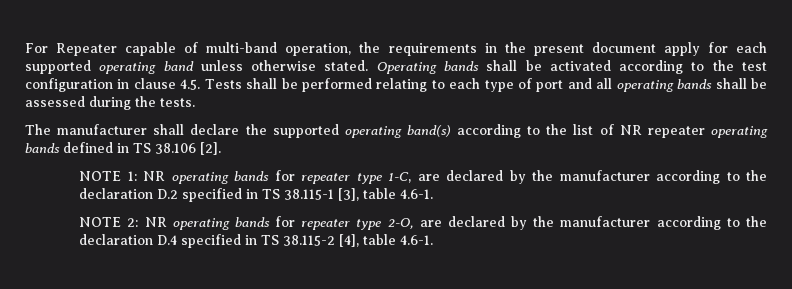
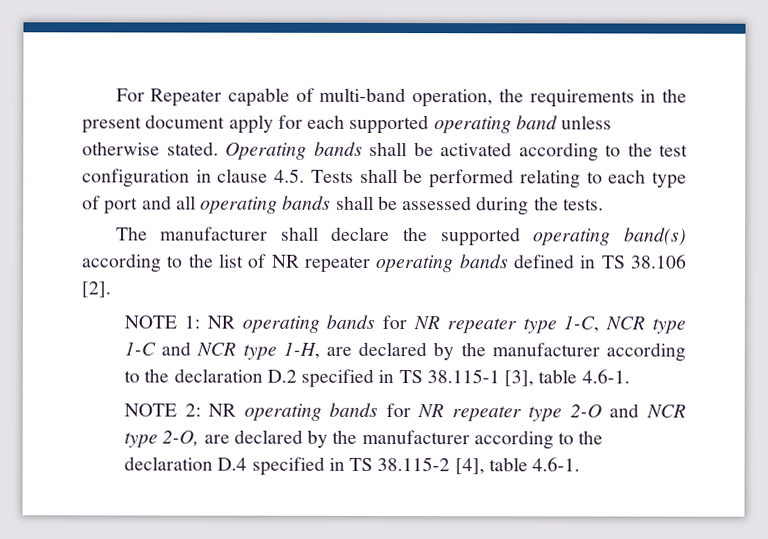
(295, 175) none -> [412,316,440,330] NR
(412, 177) none -> [605,316,687,334] [124,341,320,360] NCR type 1-C and NCR type 1-H,
[301,219,382,230] repeater type -> [417,403,686,422] [124,432,159,448] NR repeater type 2-O and NCR type

